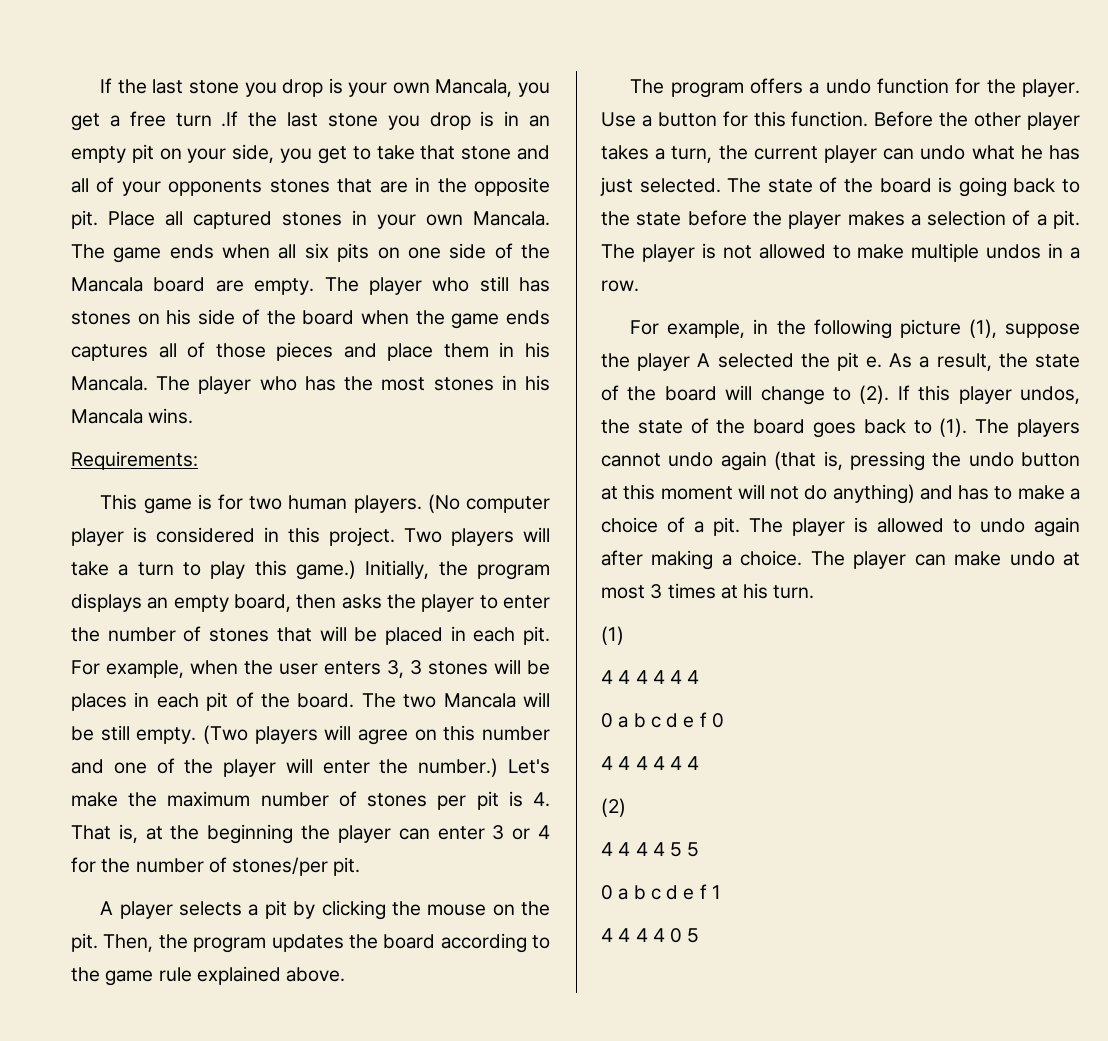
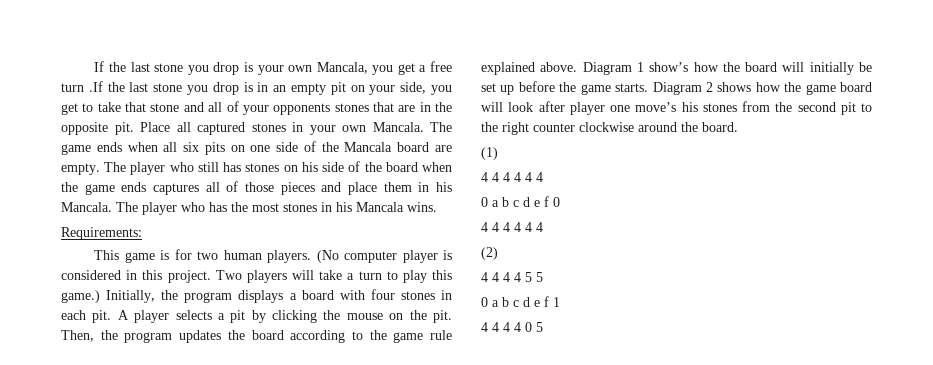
[147,594,550,612] [71,626,550,645] [71,659,550,678] [71,692,550,711] [71,725,550,745] [71,758,550,777] [71,791,550,810] [71,824,550,844] [71,857,361,876] an empty board, then asks the player to enter the number of stones that will be placed in each pit. For example, when the user enters 3, 3 stones will be places in each pit of the board. The two Mancala will be still empty. (Two players will agree on this number and one of the player will enter the number.) Let's make the maximum number of stones per pit is 4. That is, at the beginning the player can enter 3 or 4 for the number of stones/per pit. // -> [289,289,453,300] [61,310,112,323] a board with four stones in each pit.
[630,78,1080,98] [601,111,1080,130] [601,145,1080,163] [600,177,1080,197] [601,210,1080,229] [601,243,1080,262] [601,280,639,292] [630,319,1080,339] [601,352,1080,371] [601,385,1080,405] [601,418,1080,438] [601,451,1080,471] [601,484,1080,504] [601,517,1080,537] [601,550,1080,570] [601,583,815,599] // The program offers a undo function for the player. Use a button for this function. Before the other player takes a turn, the current player can undo what he has just selected. The state of the board is going back to the state before the player makes a selection of a pit. The player is not allowed to make multiple undos in a row. // For example, in the following picture (1), suppose the player A selected the pit e. As a result, the state of the board will change to (2). If this player undos, the state of the board goes back to (1). The players cannot undo again (that is, pressing the undo button at this moment will not do anything) and has to make a choice of a pit. The player is allowed to undo again after making a choice. The player can make undo at most 3 times at his turn. -> [582,62,873,75] [481,81,872,95] [481,101,872,115] [481,122,738,135] Diagram 1 show’s how the board will initially be set up before the game starts. Diagram 2 shows how the game board will look after player one move’s his stones from the second pit to the right counter clockwise around the board.

